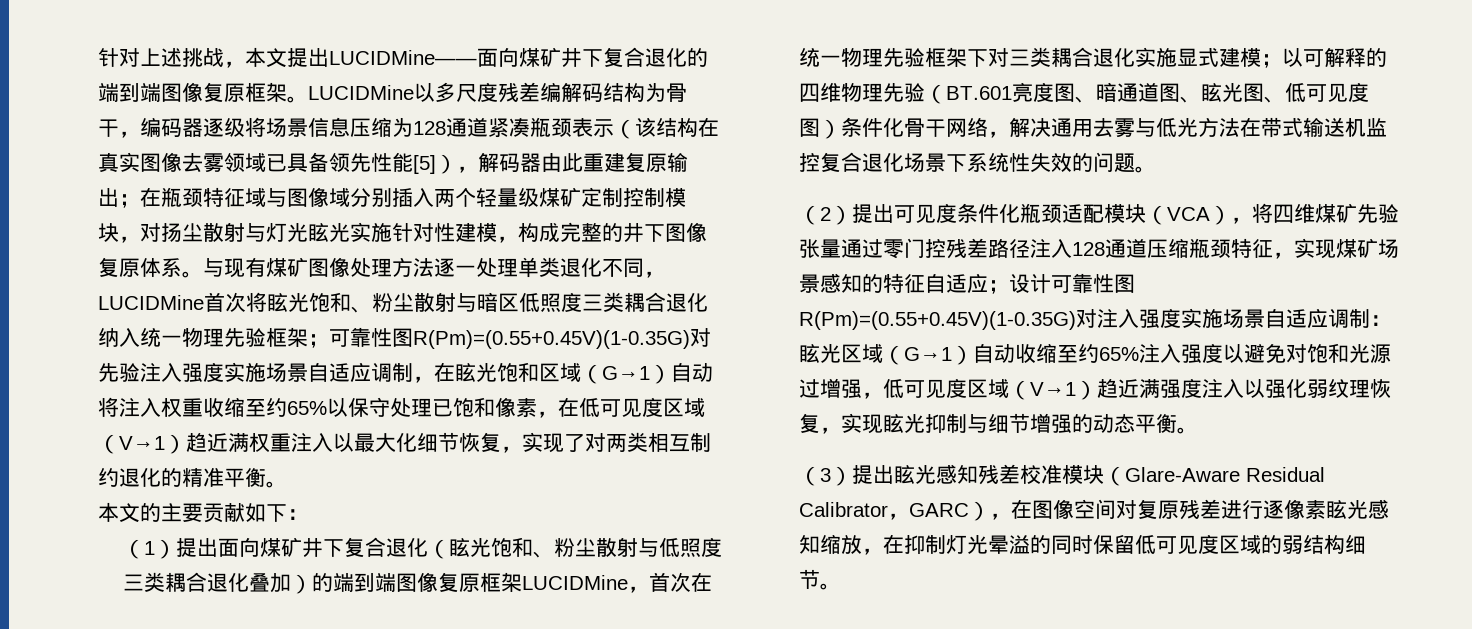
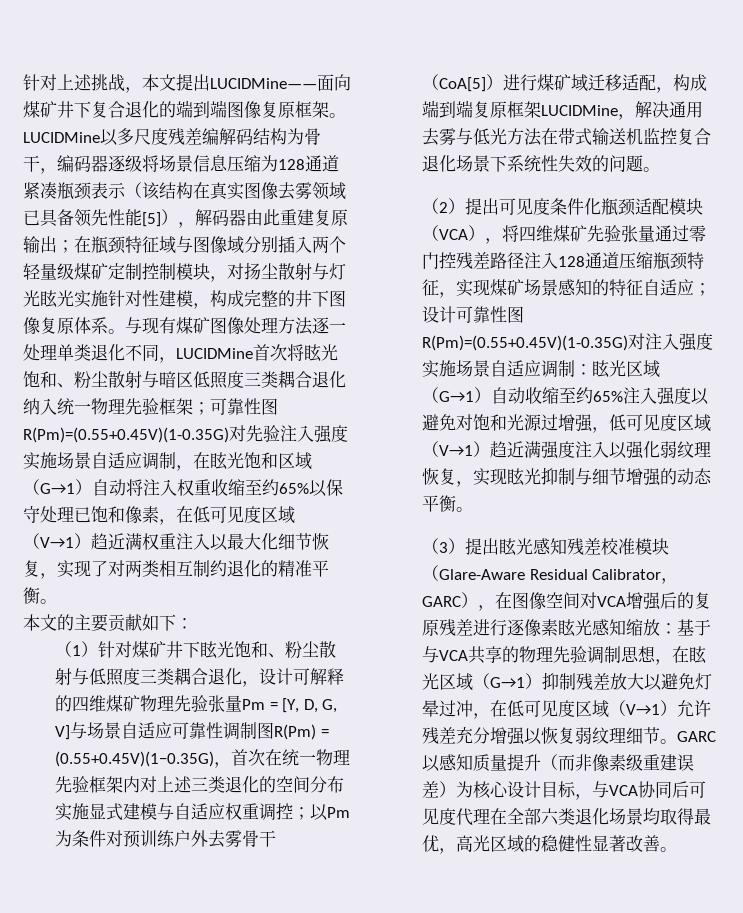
[176,537,450,559] 提出面向煤矿井下复合退化（ -> [98,641,201,658] 针对煤矿井下
[249,572,629,594] 叠加）的端到端图像复原框架LUCIDMine -> [242,668,345,687] [55,695,338,713] [55,722,329,740] [55,751,215,767] ，设计可解释的四维煤矿物理先验张量Pm = [Y, D, G, V]与场景自适应可靠性调制图R(Pm) = (0.55+0.45V)(1−0.35G)
[967,47,1388,68] [799,82,1370,104] [799,117,989,139] 下对三类耦合退化实施显式建模；以可解释的四维物理先验（BT.601亮度图、暗通道图、眩光图、低可见度图）条件化骨干网络 -> [123,776,345,793] [55,803,351,821] [55,830,277,848] [422,74,708,93] [422,100,619,118] 内对上述三类退化的空间分布实施显式建模与自适应权重调控；以Pm为条件对预训练户外去雾骨干（CoA[5]）进行煤矿域迁移适配，构成端到端复原框架LUCIDMine
(1138, 509) none -> [597,592,695,610] VCA增强后的
[862,534,1367,555] [799,569,821,589] ，在抑制灯光晕溢的同时保留低可见度区域的弱结构细节 -> [660,619,712,636] [422,646,708,665] [422,672,713,691] [422,700,712,719] [422,726,717,745] [422,754,695,772] [422,781,707,800] [422,808,712,826] [422,835,661,854] ：基于与VCA共享的物理先验调制思想，在眩光区域（G→1）抑制残差放大以避免灯晕过冲，在低可见度区域（V→1）允许残差充分增强以恢复弱纹理细节。GARC以感知质量提升（而非像素级重建误差）为核心设计目标，与VCA协同后可见度代理在全部六类退化场景均取得最优，高光区域的稳健性显著改善

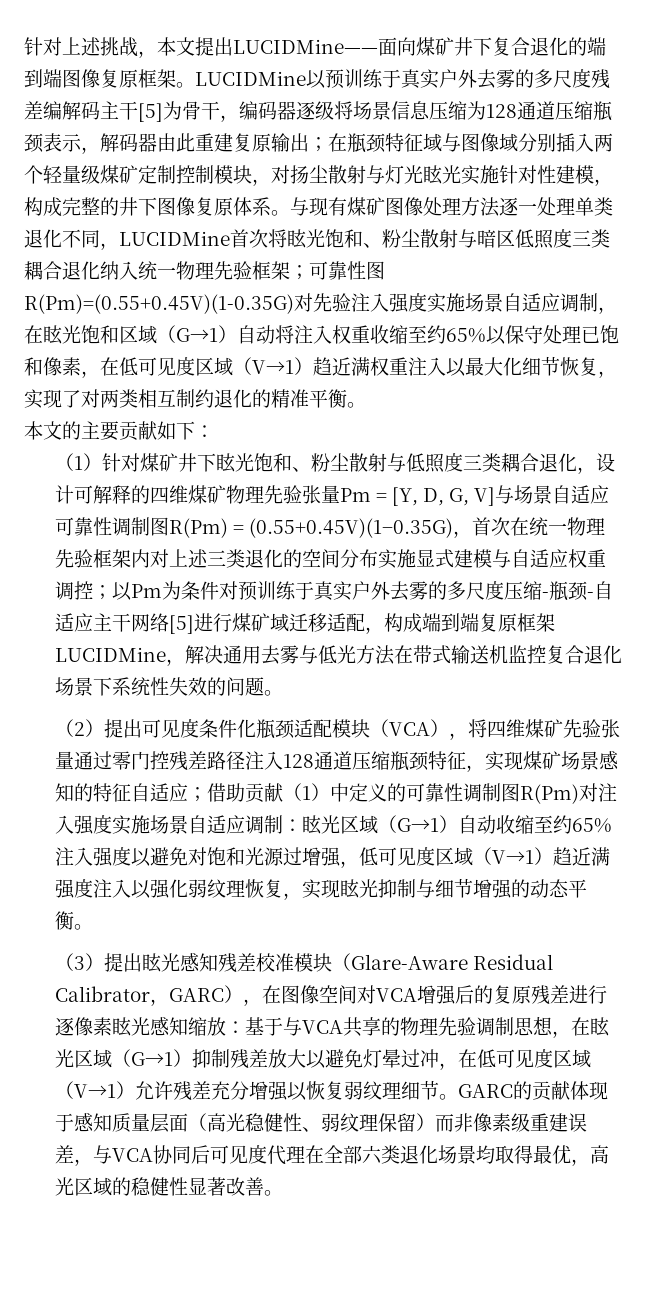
(118, 137) none -> [325,69,534,89] 预训练于真实户外去雾的
[253,128,287,145] 结构 -> [100,101,163,122] 主干[5]
[23,182,57,199] 紧凑 -> [555,101,593,120] 压缩
[125,182,346,200] [23,209,178,227] （该结构在真实图像去雾领域已具备领先性能[5]） -> (82, 143) none
[174,830,277,848] [422,74,504,92] 户外去雾骨干（CoA[5]） -> [294,581,613,601] [54,613,194,634] 于真实户外去雾的多尺度压缩-瓶颈-自适应主干网络[5]
[422,306,525,323] [422,335,629,351] 设计可靠性图R(Pm)=(0.55+0.45V)(1-0.35G) -> [206,783,579,804] 借助贡献（1）中定义的可靠性调制图R(Pm)
[422,754,559,772] 以感知质量提升（ -> [512,1081,608,1101] [54,1113,435,1133] 的贡献体现于感知质量层面（高光稳健性、弱纹理保留）
[439,781,577,799] ）为核心设计目标 -> (74, 1154) none

